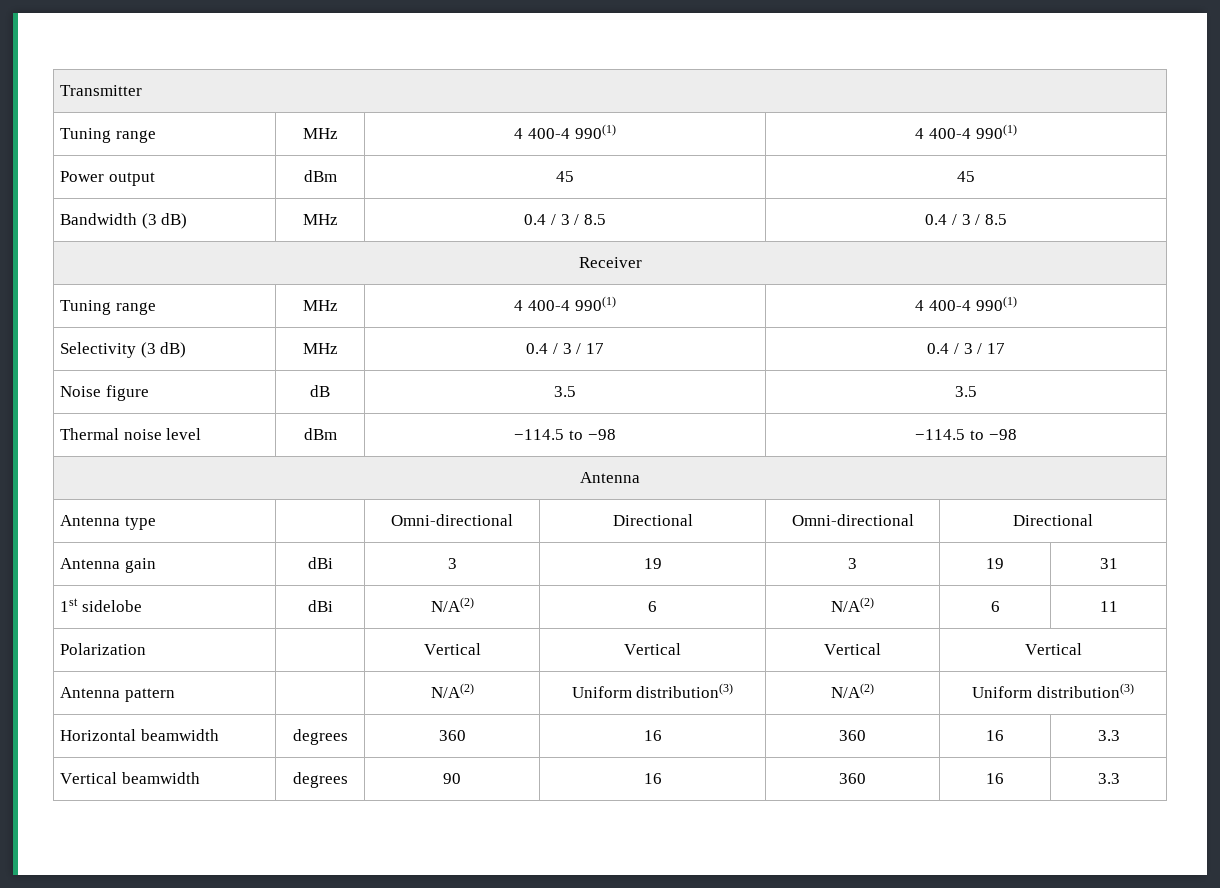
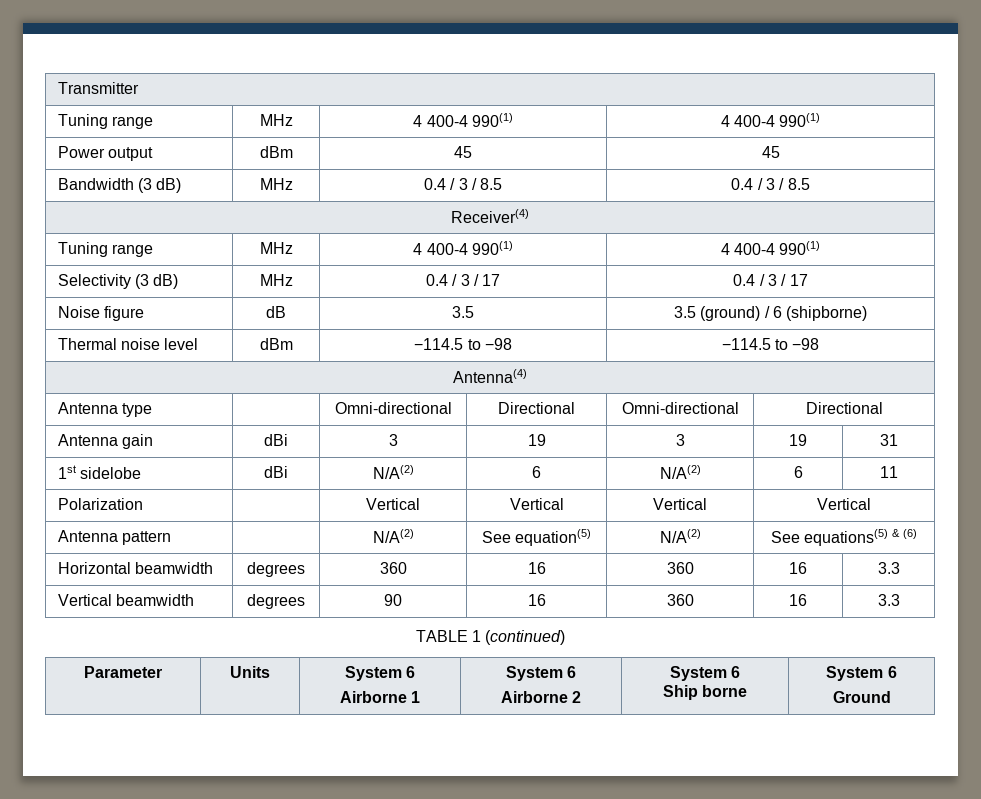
[578,257,642,268] Receiver -> [451,209,529,223] Receiver(4)
(977, 391) none -> [700,306,868,321] (ground) / 6 (shipborne)
[580,472,640,483] Antenna -> [453,369,527,383] Antenna(4)
[571,683,734,698] [831,683,874,698] [972,683,1134,698] Uniform distribution(3) | N/A(2) | Uniform distribution(3) -> [481,529,592,546] [659,529,701,543] [770,529,918,546] See equation(5) | N/A(2) | See equations(5) & (6)
(1120, 778) none -> [415,630,566,645] [84,666,162,678] [230,666,270,678] [344,666,416,681] [339,691,421,703] [505,666,577,681] [500,691,582,703] [669,666,741,681] [662,685,748,700] [826,666,897,681] [832,691,891,703] // TABLE 1 (continued) // Parameter | Units | System 6 // Airborne 1 | System 6 // Airborne 2 | System 6 // Ship borne | System 6 // Ground

